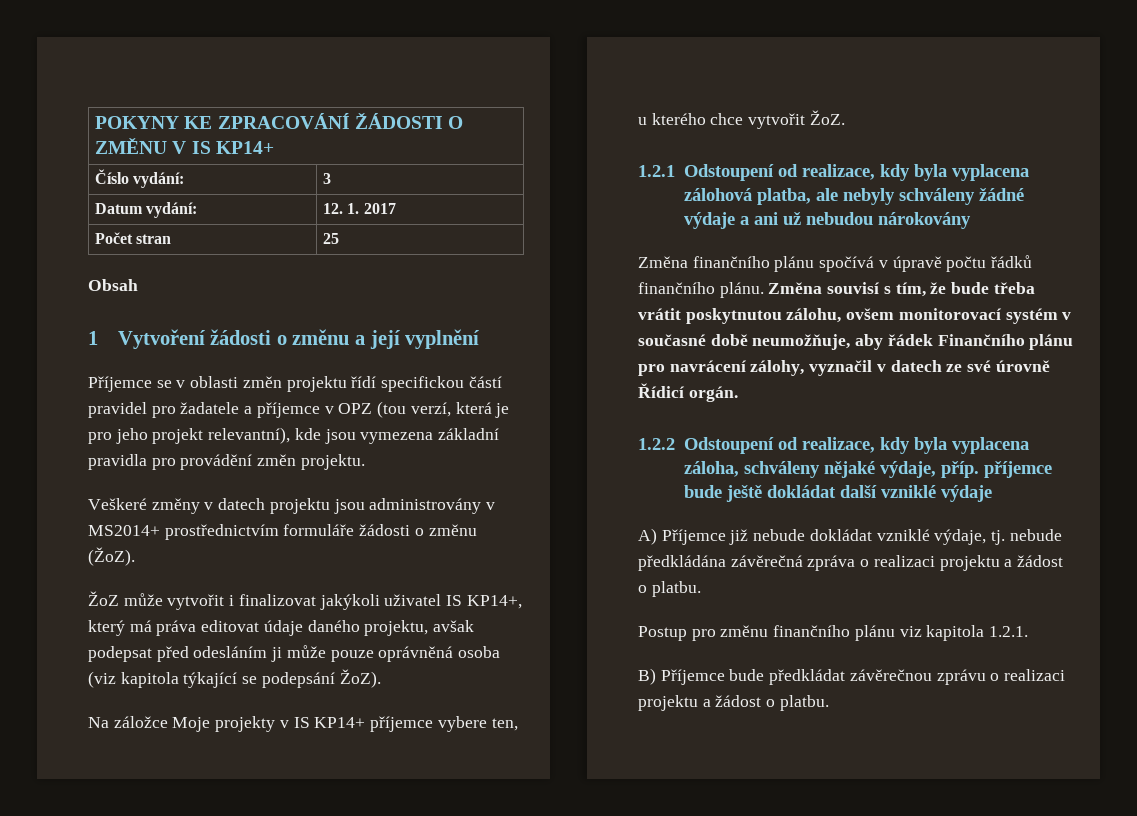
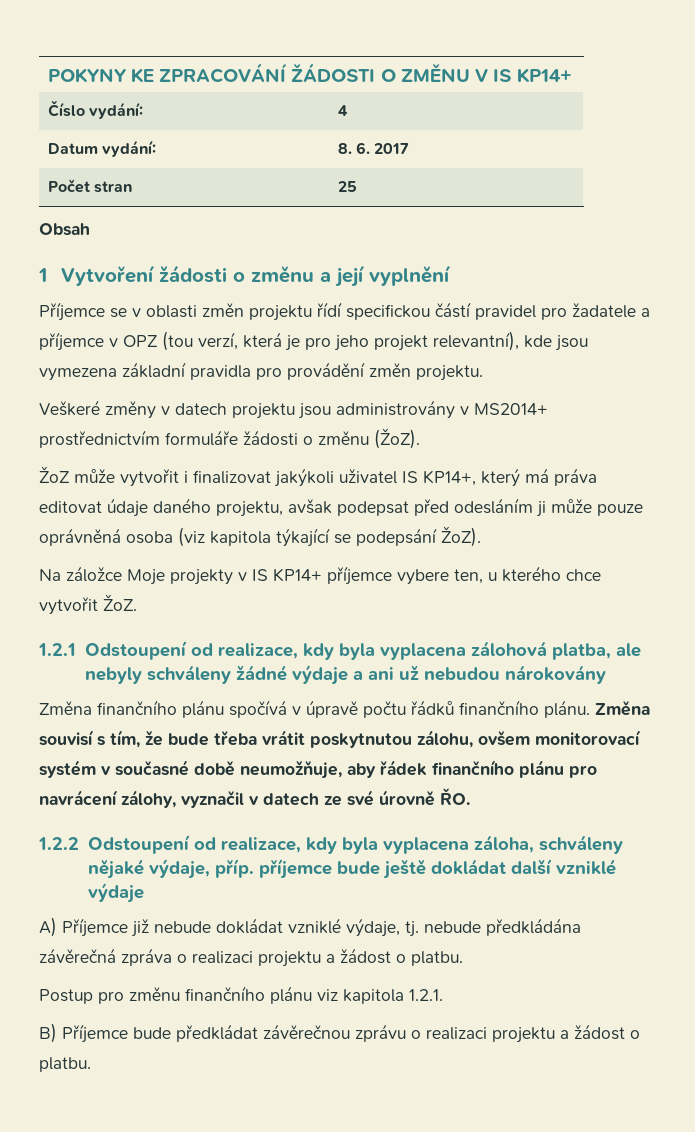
[323,173,332,184] 3 -> [337,105,348,116] 4
[323,203,360,214] 12. 1. -> [337,142,370,154] 8. 6.
[937,334,1025,346] Finančního -> [432,760,514,775] finančního
[638,383,738,402] Řídicí orgán. -> [440,788,470,805] ŘO.

